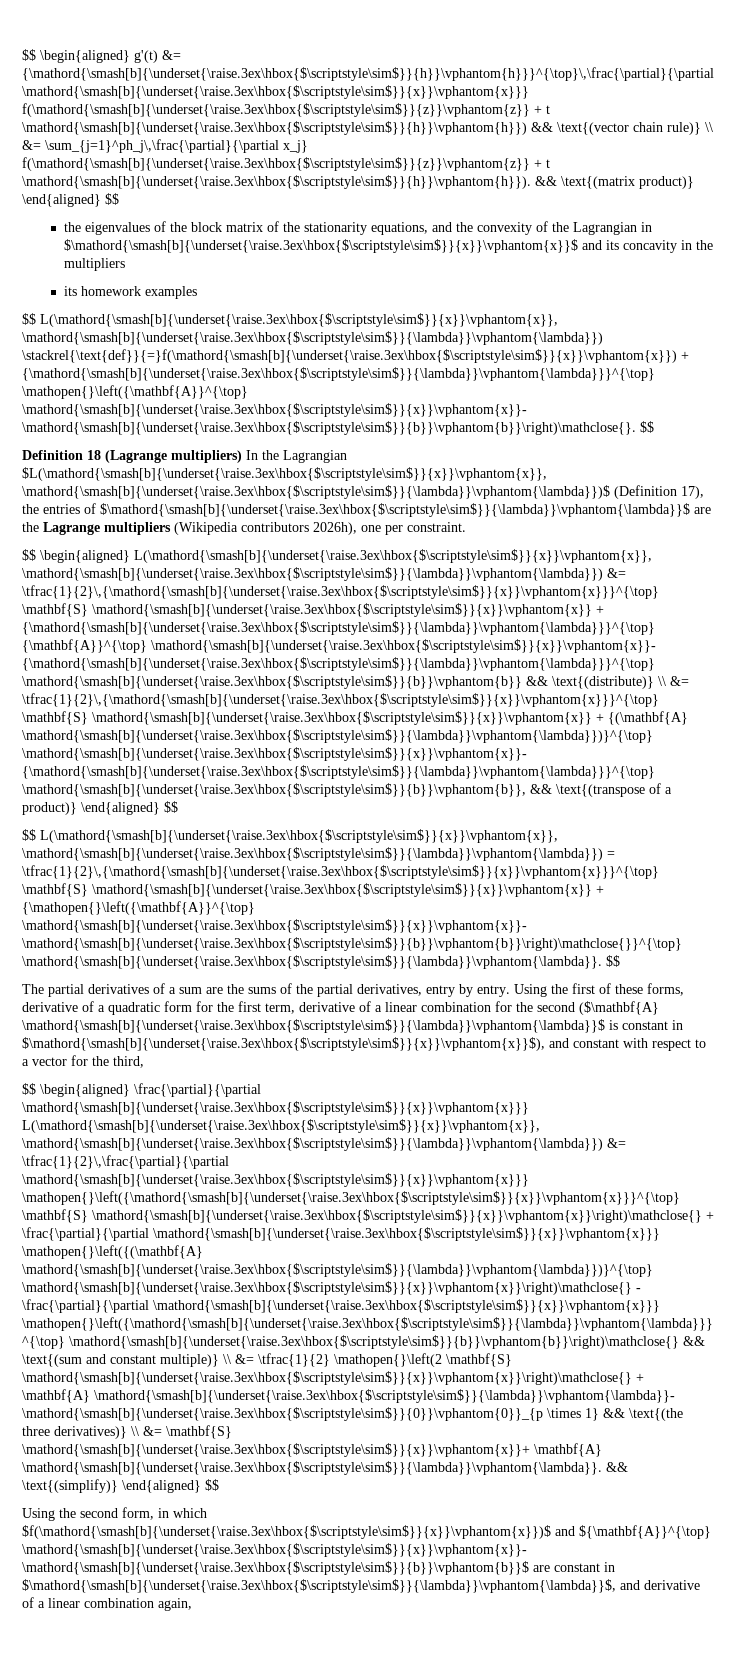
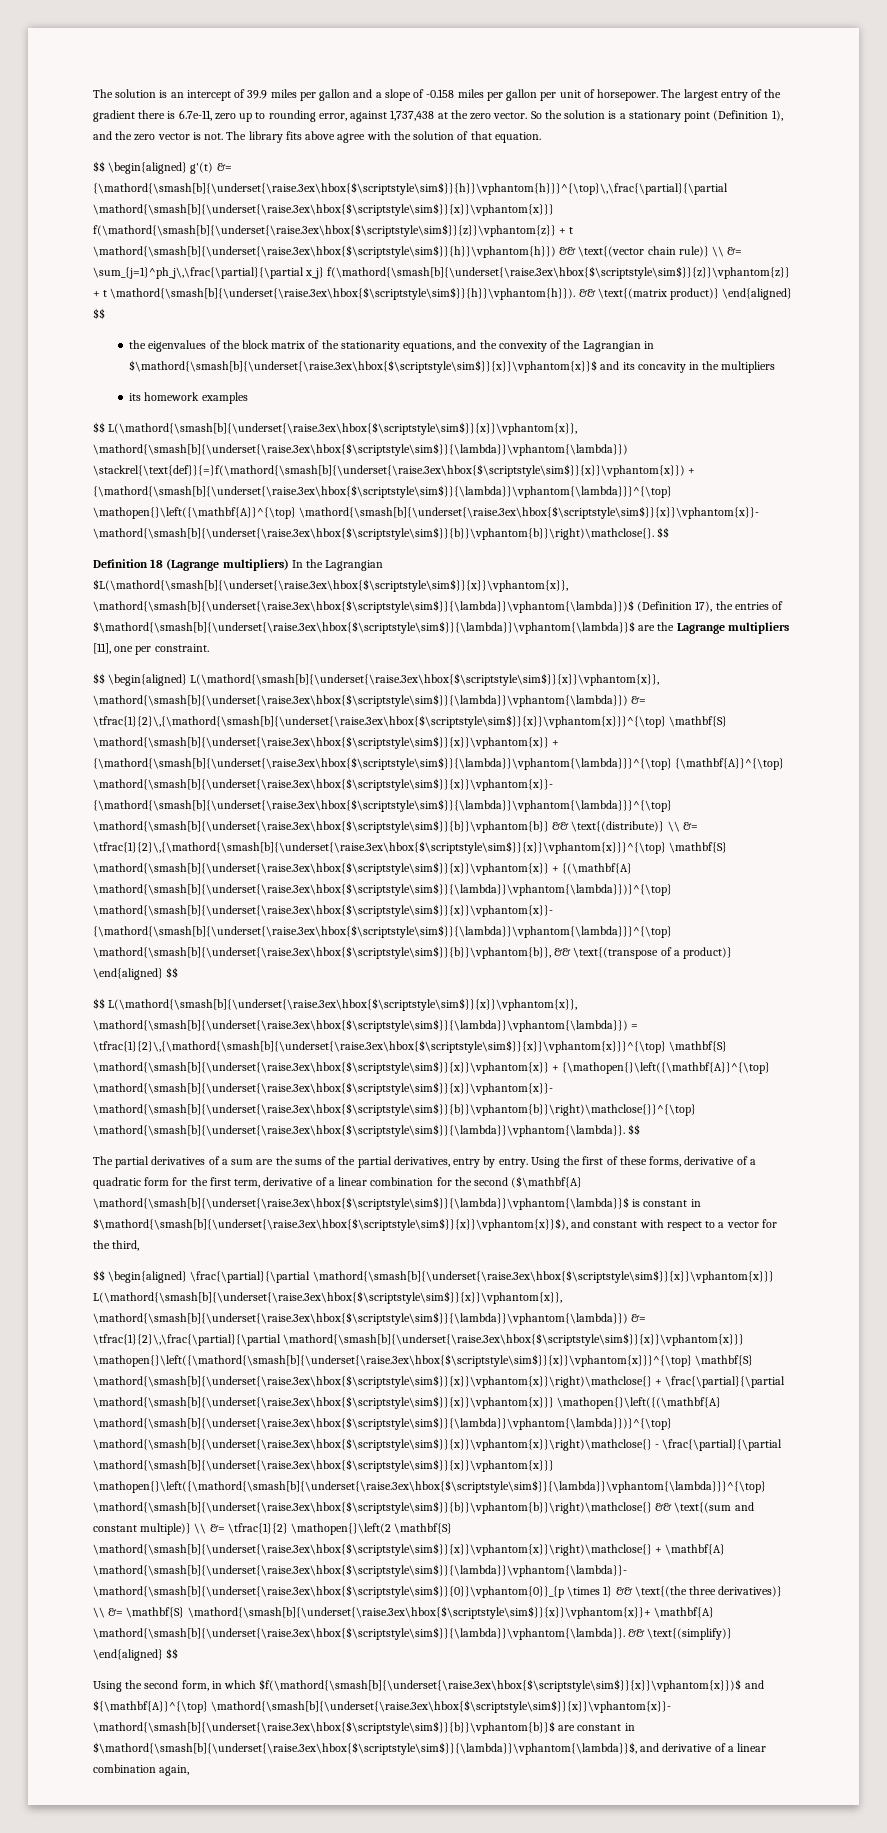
(22, 55) none -> [93,89,782,101] [93,110,783,122] [93,131,541,143] The solution is an intercept of 39.9 miles per gallon and a slope of -0.158 miles per gallon per unit of horsepower. The largest entry of the gradient there is 6.7e-11, zero up to rounding error, against 1,737,438 at the zero vector. So the solution is a stationary point (Definition 1), and the zero vector is not. The library fits above agree with the solution of that equation. //
[174,522,357,535] (Wikipedia contributors 2026h), -> [93,643,111,654] [11],

